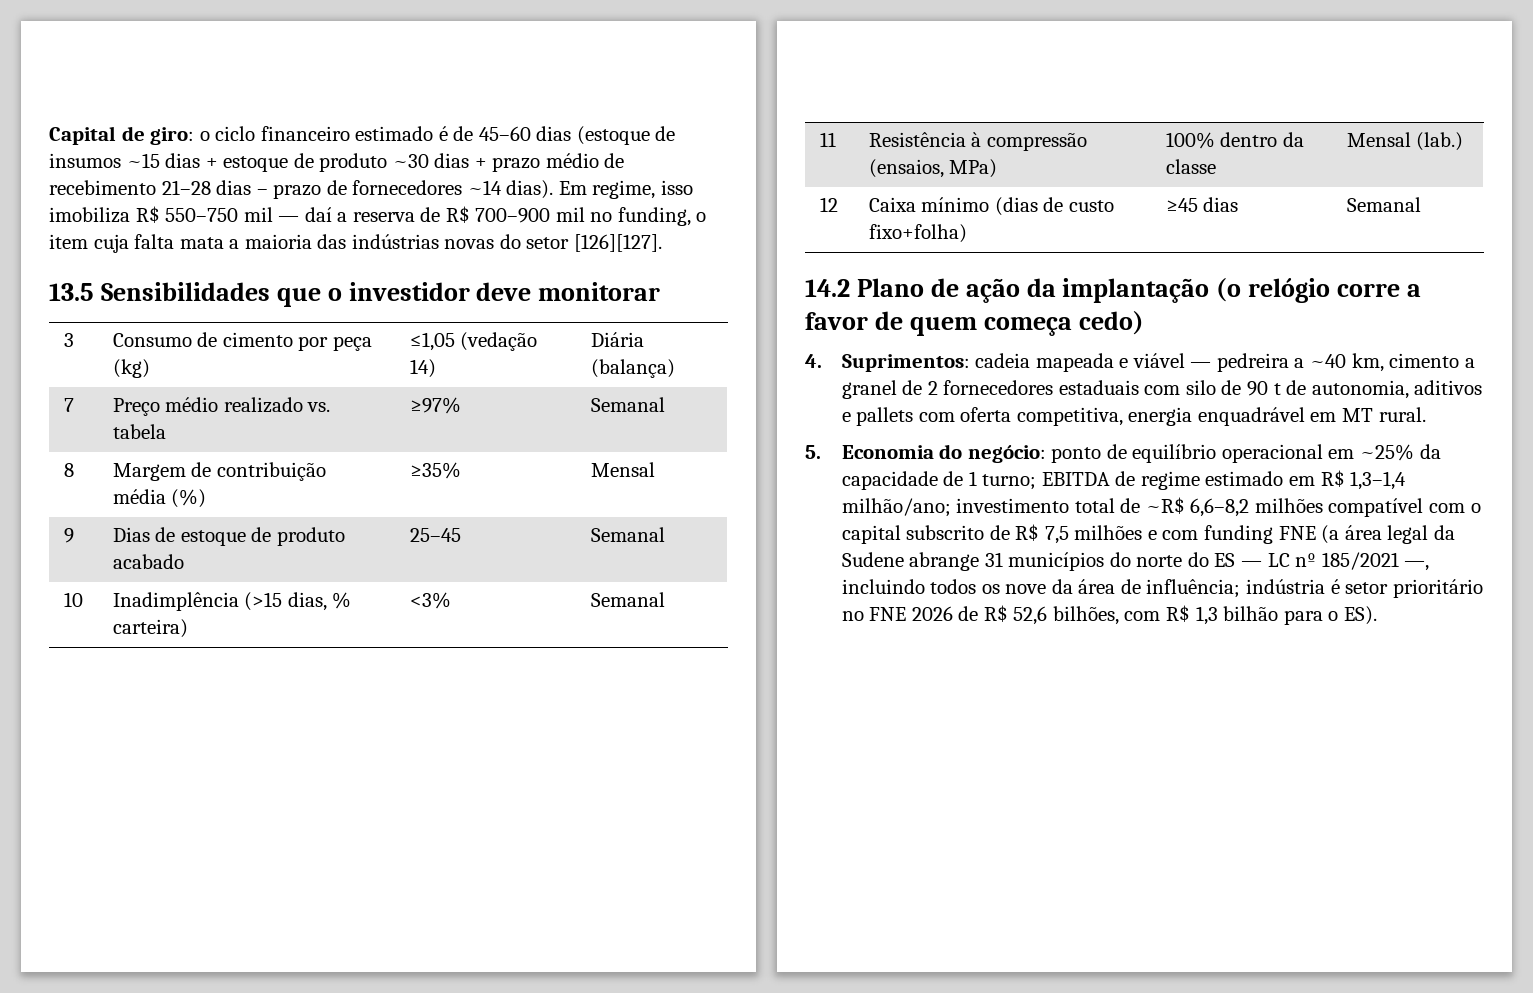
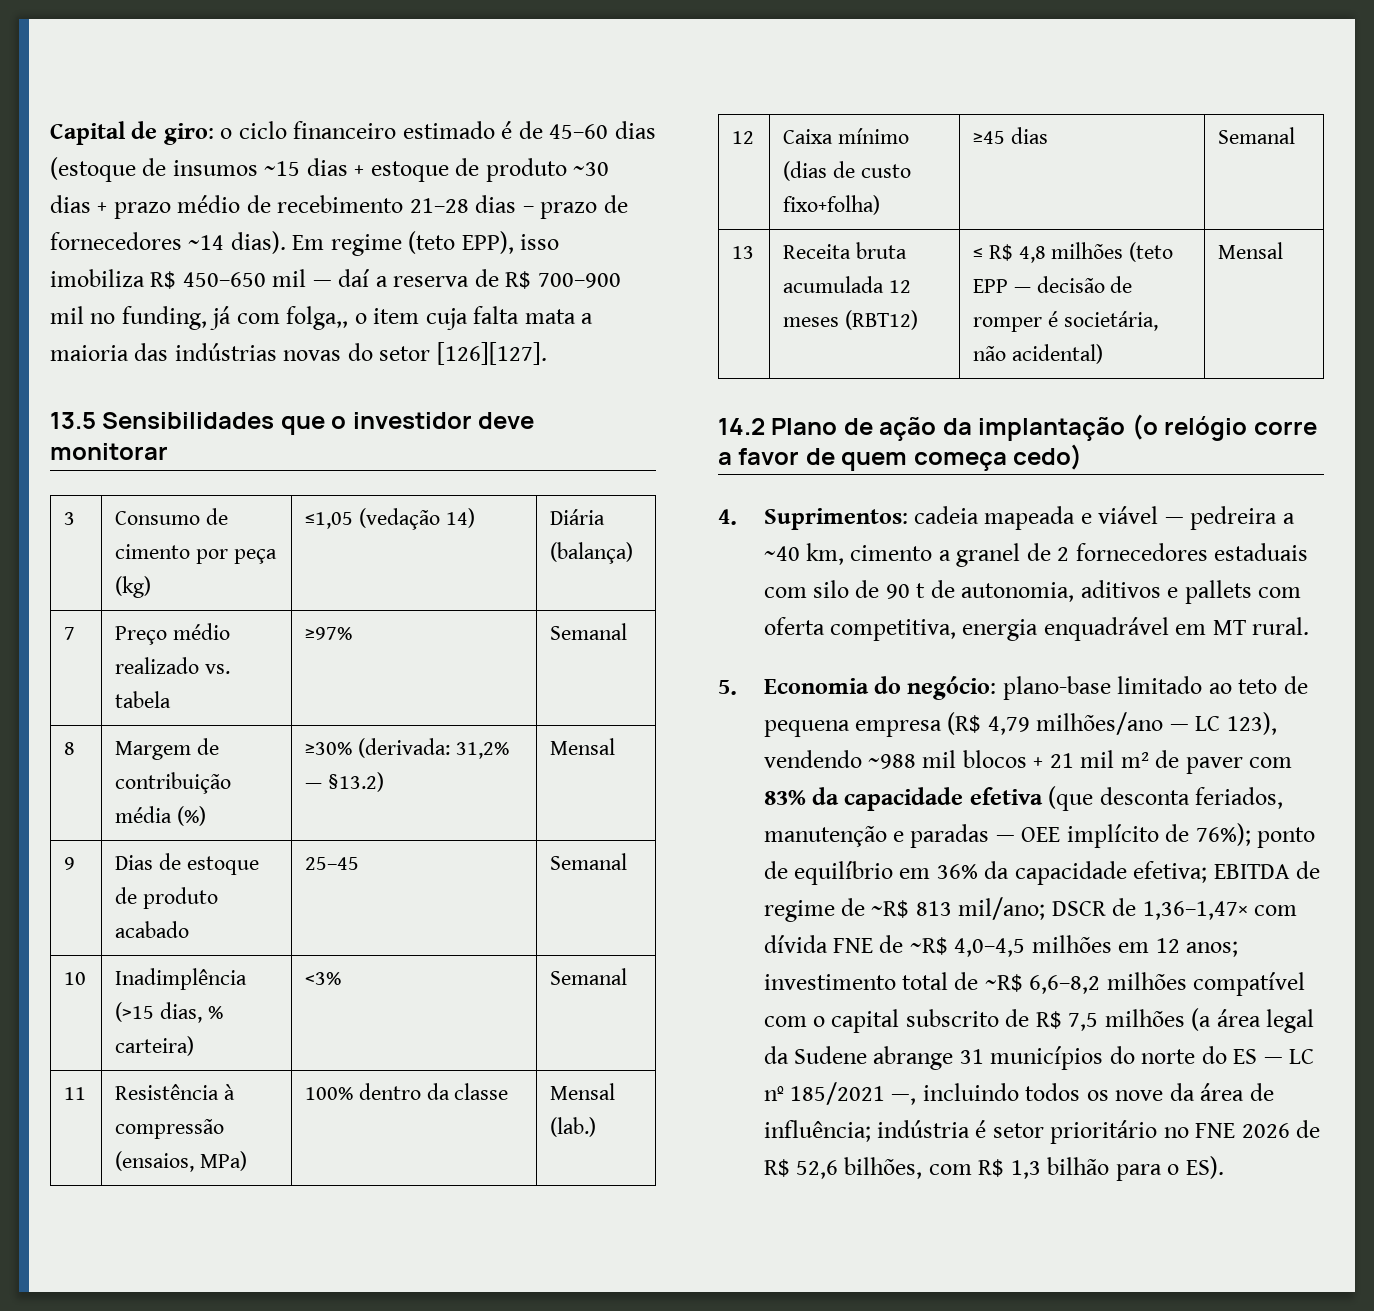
[592,180,656,199] regime, -> [330,231,514,256] regime (teto EPP),
[165,208,239,222] 550–750 -> [182,272,266,287] 450–650
(691, 216) none -> [210,306,349,330] já com folga,,
[409,462,461,479] ≥35% -> [305,738,509,759] [305,772,384,792] ≥30% (derivada: 31,2% — §13.2)
(1421, 204) none -> [732,246,755,259] [783,242,907,259] [783,276,911,293] [783,310,918,330] [973,242,1174,263] [973,276,1133,293] [973,311,1158,332] [973,344,1103,364] [1218,242,1284,259] // 13 | Receita bruta acumulada 12 meses (RBT12) | ≤ R$ 4,8 milhões (teto EPP — decisão de romper é societária, não acidental) | Mensal
[1051,444,1441,463] [841,470,1407,490] [841,498,951,517] ponto de equilíbrio operacional em ~25% da capacidade de 1 turno; EBITDA de regime estimado em R$ 1,3–1,4 milhão/ano; -> [1002,676,1308,700] [763,712,1277,737] [763,750,1293,774] [763,786,1284,811] [763,823,1316,848] [763,861,1321,885] [763,897,1298,922] [763,935,1239,957] plano-base limitado ao teto de pequena empresa (R$ 4,79 milhões/ano — LC 123), vendendo ~988 mil blocos + 21 mil m² de paver com 83% da capacidade efetiva (que desconta feriados, manutenção e paradas — OEE implícito de 76%); ponto de equilíbrio em 36% da capacidade efetiva; EBITDA de regime de ~R$ 813 mil/ano; DSCR de 1,36–1,47× com dívida FNE de ~R$ 4,0–4,5 milhões em 12 anos;
[1147,525,1316,544] e com funding FNE -> (1185, 1018) none

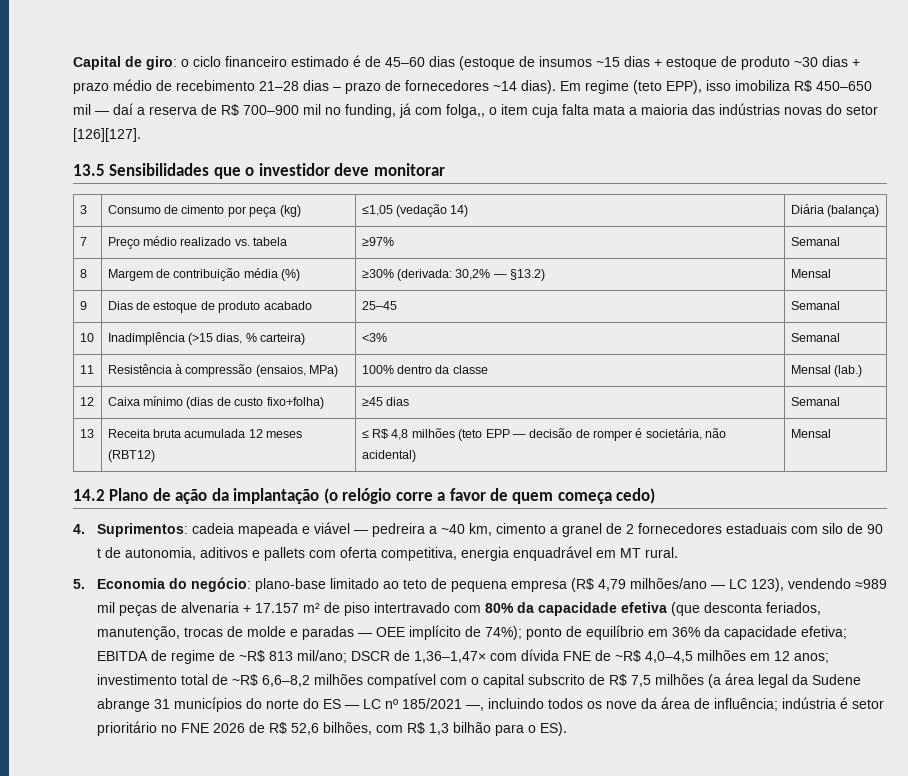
[455,742,509,759] 31,2% -> [455,269,491,280] 30,2%
[867,750,1293,774] [763,790,806,805] ~988 mil blocos + 21 mil m² de paver com 83% -> [854,579,887,589] [96,602,514,616] ≈989 mil peças de alvenaria + 17.157 m² de piso intertravado com 80%
[763,826,887,847] manutenção -> [96,626,286,640] manutenção, trocas de molde
[1195,823,1251,846] 76%); -> [484,626,522,640] 74%);

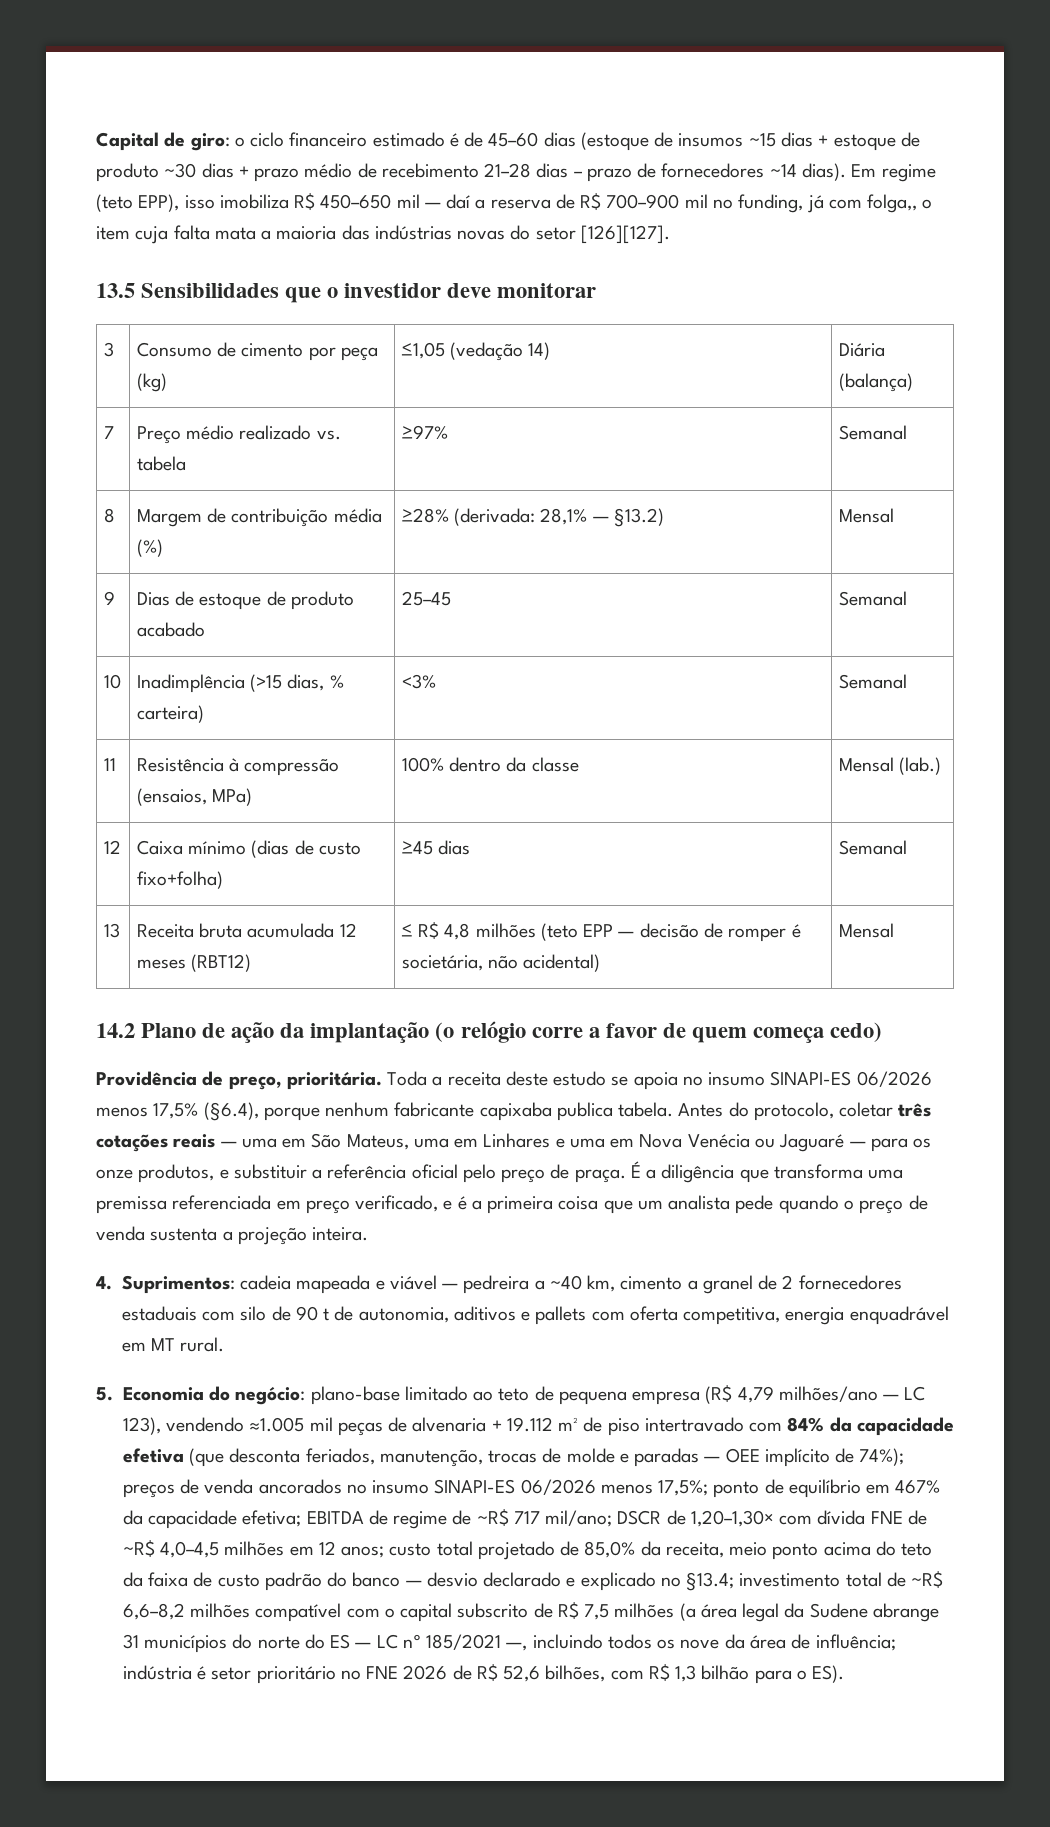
[361,269,491,281] ≥30% (derivada: 30,2% -> [401,508,588,526] ≥28% (derivada: 28,1%
(656, 496) none -> [96,1071,932,1090] [96,1102,932,1121] [96,1133,932,1152] [96,1161,904,1183] [96,1195,928,1214] [96,1226,369,1245] // Providência de preço, prioritária. Toda a receita deste estudo se apoia no insumo SINAPI-ES 06/2026 menos 17,5% (§6.4), porque nenhum fabricante capixaba publica tabela. Antes do protocolo, coletar três cotações reais — uma em São Mateus, uma em Linhares e uma em Nova Venécia ou Jaguaré — para os onze produtos, e substituir a referência oficial pelo preço de praça. É a diligência que transforma uma premissa referenciada em preço verificado, e é a primeira coisa que um analista pede quando o preço de venda sustenta a projeção inteira.
[854,579,887,589] ≈989 -> [249,1417,305,1432] ≈1.005
[254,603,299,613] 17.157 -> [506,1417,553,1432] 19.112
[484,603,514,613] 80% -> [787,1417,825,1432] 84%
(522, 633) none -> [122,1479,709,1498] preços de venda ancorados no insumo SINAPI-ES 06/2026 menos 17,5%;
[671,627,700,637] 36% -> [895,1480,941,1494] 467%
[268,651,293,661] 813 -> [513,1511,540,1524] 717
[413,651,486,663] 1,36–1,47× -> [690,1510,774,1527] 1,20–1,30×
(829, 658) none -> [389,1541,933,1560] [122,1572,735,1591] custo total projetado de 85,0% da receita, meio ponto acima do teto da faixa de custo padrão do banco — desvio declarado e explicado no §13.4;

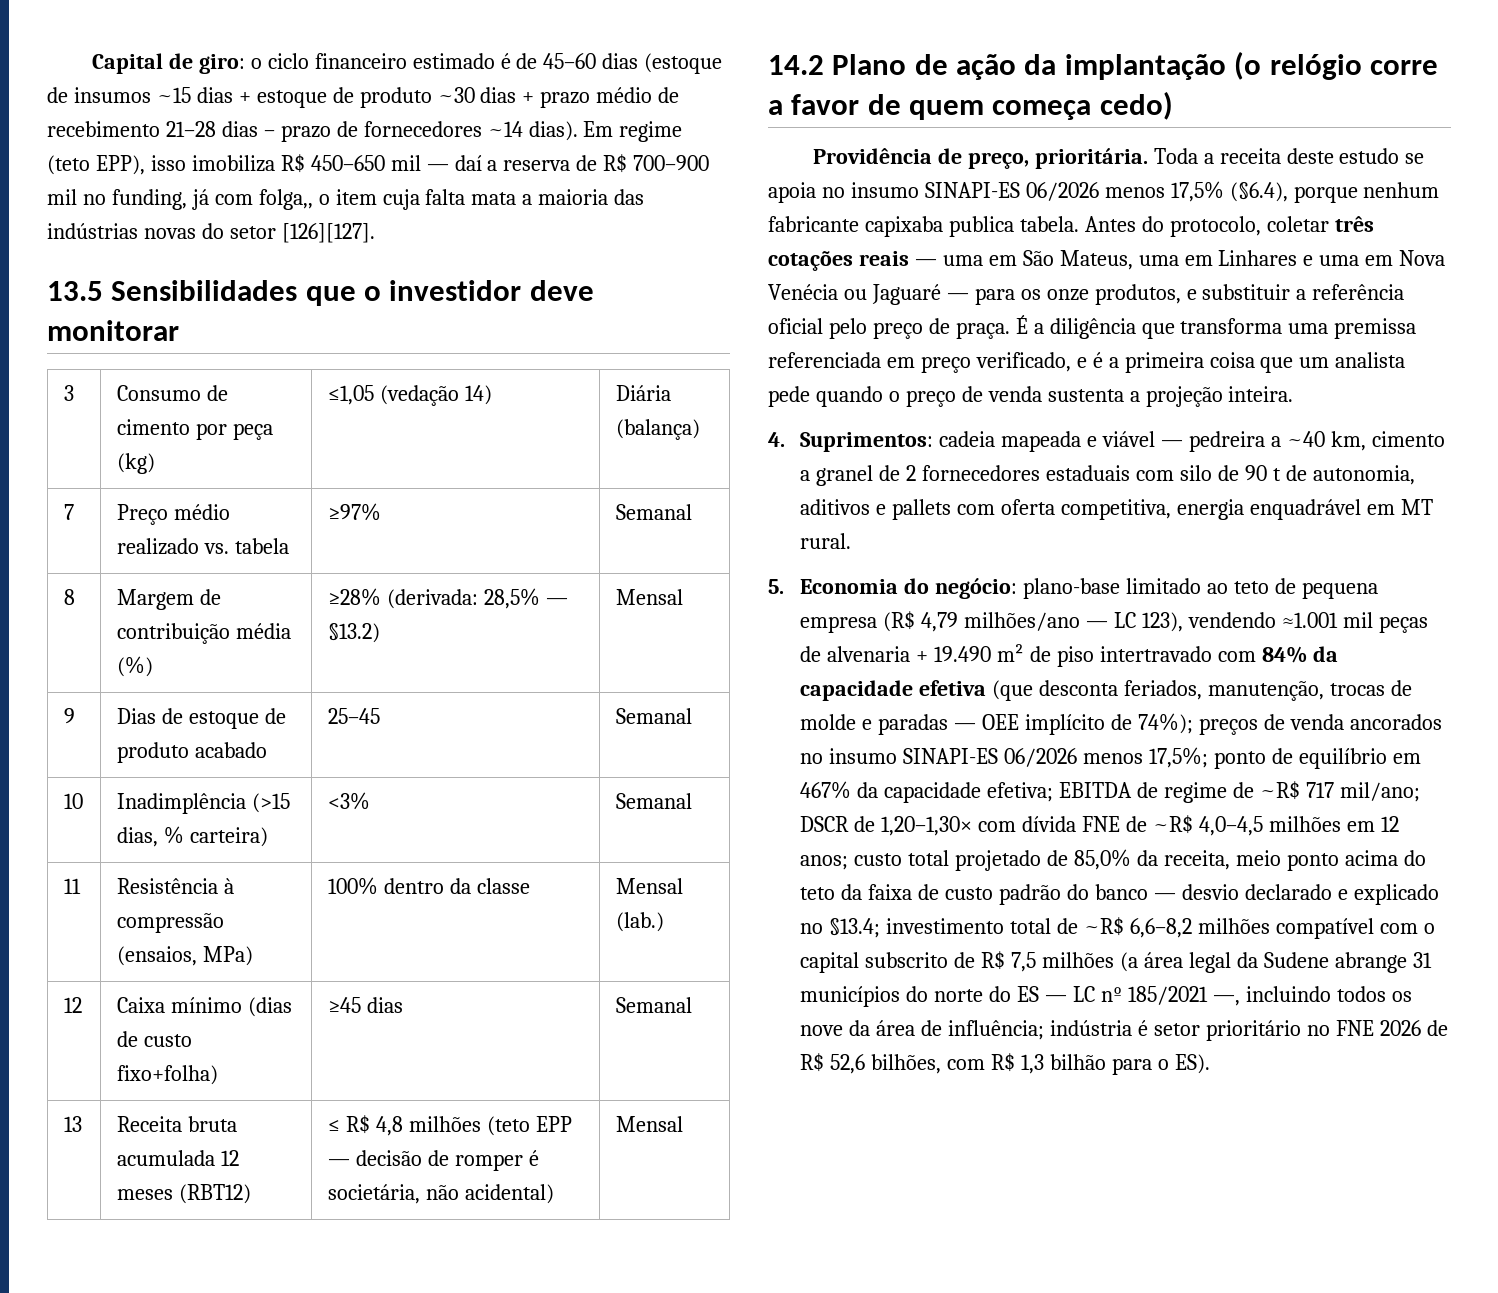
[540,508,588,525] 28,1% -> [483,588,540,609] 28,5%
[249,1417,305,1432] ≈1.005 -> [1281,612,1338,628] ≈1.001
[506,1417,553,1432] 19.112 -> [934,646,992,662] 19.490

